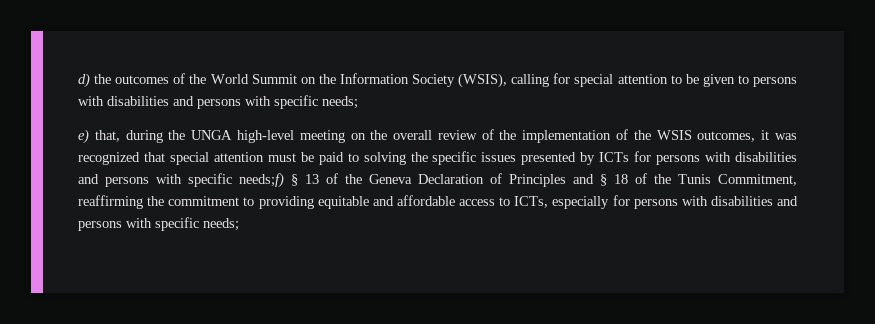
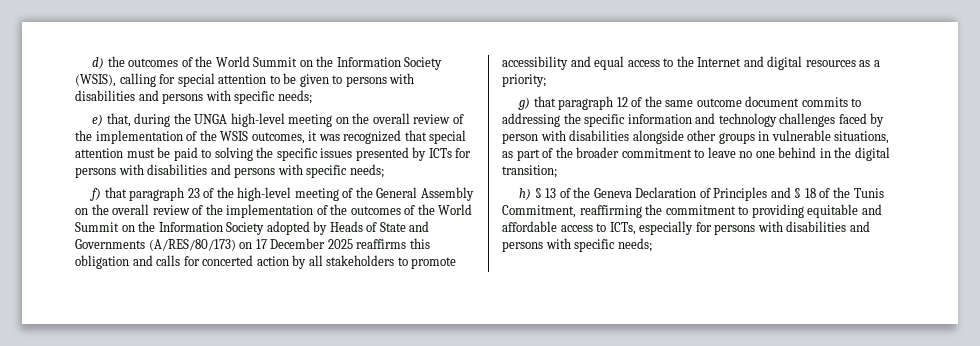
[239,173,284,188] needs;f) -> [349,164,384,178] [90,187,474,201] [75,204,473,218] [75,221,430,235] [75,238,430,251] [75,255,457,269] [502,56,880,70] [502,74,546,87] [518,96,862,110] [502,113,885,127] [502,130,890,144] [502,147,890,161] [502,165,557,178] [519,188,532,200] needs; // f) that paragraph 23 of the high-level meeting of the General Assembly on the overall review of the implementation of the outcomes of the World Summit on the Information Society adopted by Heads of State and Governments (A/RES/80/173) on 17 December 2025 reaffirms this obligation and calls for concerted action by all stakeholders to promote accessibility and equal access to the Internet and digital resources as a priority; // g) that paragraph 12 of the same outcome document commits to addressing the specific information and technology challenges faced by person with disabilities alongside other groups in vulnerable situations, as part of the broader commitment to leave no one behind in the digital transition; // h)

